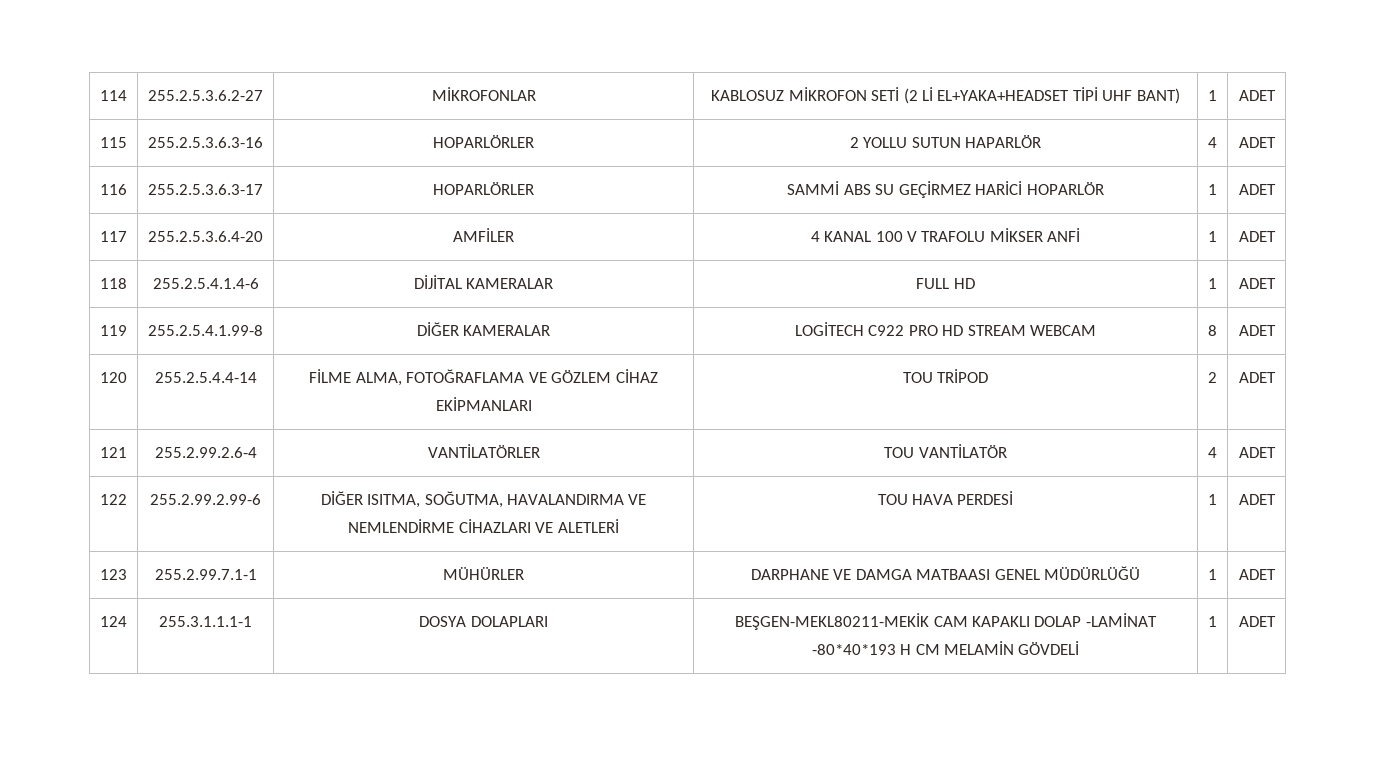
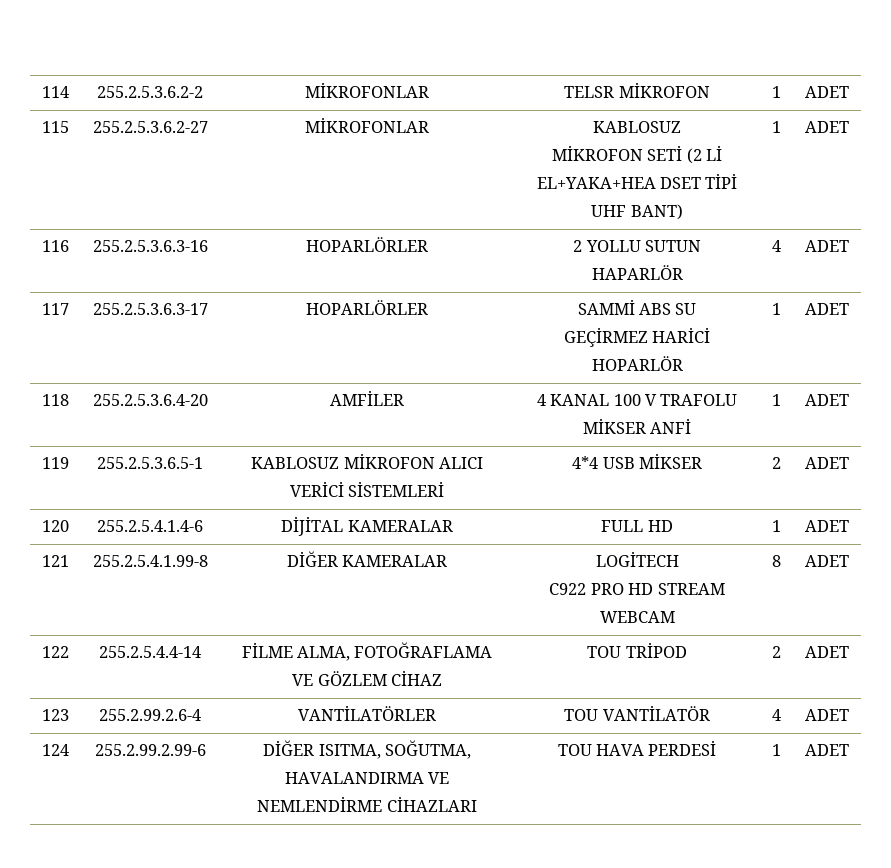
(127, 95) none -> [97,86,203,98] [304,82,429,98] [564,82,710,98] [771,86,781,98] [804,86,849,98] [42,121,69,133] | 255.2.5.3.6.2-2 | MİKROFONLAR | TELSR MİKROFON | 1 | ADET // 115
(785, 95) none -> (681, 127) //
[937,90,1070,101] EL+YAKA+HEADSET -> [536,177,701,189] EL+YAKA+HEA DSET
[100,137,127,148] 115 -> [42,240,69,252] 116
[100,184,127,195] 116 -> [42,303,69,315] 117
(895, 189) none -> (697, 309) //
[100,231,127,242] 117 -> [42,394,69,406] 118
[100,278,127,289] 118 -> [42,457,69,469] [97,457,203,469] [251,453,483,469] [289,481,445,497] [572,453,702,469] [771,457,781,469] [804,457,849,469] [42,520,69,532] 119 | 255.2.5.3.6.5-1 | KABLOSUZ MİKROFON ALICI VERİCİ SİSTEMLERİ | 4*4 USB MİKSER | 2 | ADET // 120
[100,325,127,336] 119 -> [42,555,69,567] 121
(864, 329) none -> (679, 559) //
[100,372,127,383] 120 -> [42,646,69,658] 122
[435,397,532,411] EKİPMANLARI -> (442, 678) none
[100,447,127,458] 121 -> [42,709,69,721] 123
[100,494,127,505] 122 -> [42,744,69,756] 124
[535,519,619,533] VE ALETLERİ -> (477, 804) none
[100,569,127,580] [154,569,257,580] [443,567,524,580] [750,566,1141,580] [1208,569,1217,580] [1238,569,1276,580] [100,616,127,627] [159,616,252,627] [419,616,548,627] [735,613,1157,630] [811,641,1080,655] [1208,616,1217,627] [1238,616,1276,627] // 123 | 255.2.99.7.1-1 | MÜHÜRLER | DARPHANE VE DAMGA MATBAASI GENEL MÜDÜRLÜĞÜ | 1 | ADET // 124 | 255.3.1.1.1-1 | DOSYA DOLAPLARI | BEŞGEN-MEKL80211-MEKİK CAM KAPAKLI DOLAP -LAMİNAT -80*40*193 H CM MELAMİN GÖVDELİ | 1 | ADET -> (849, 750) none

